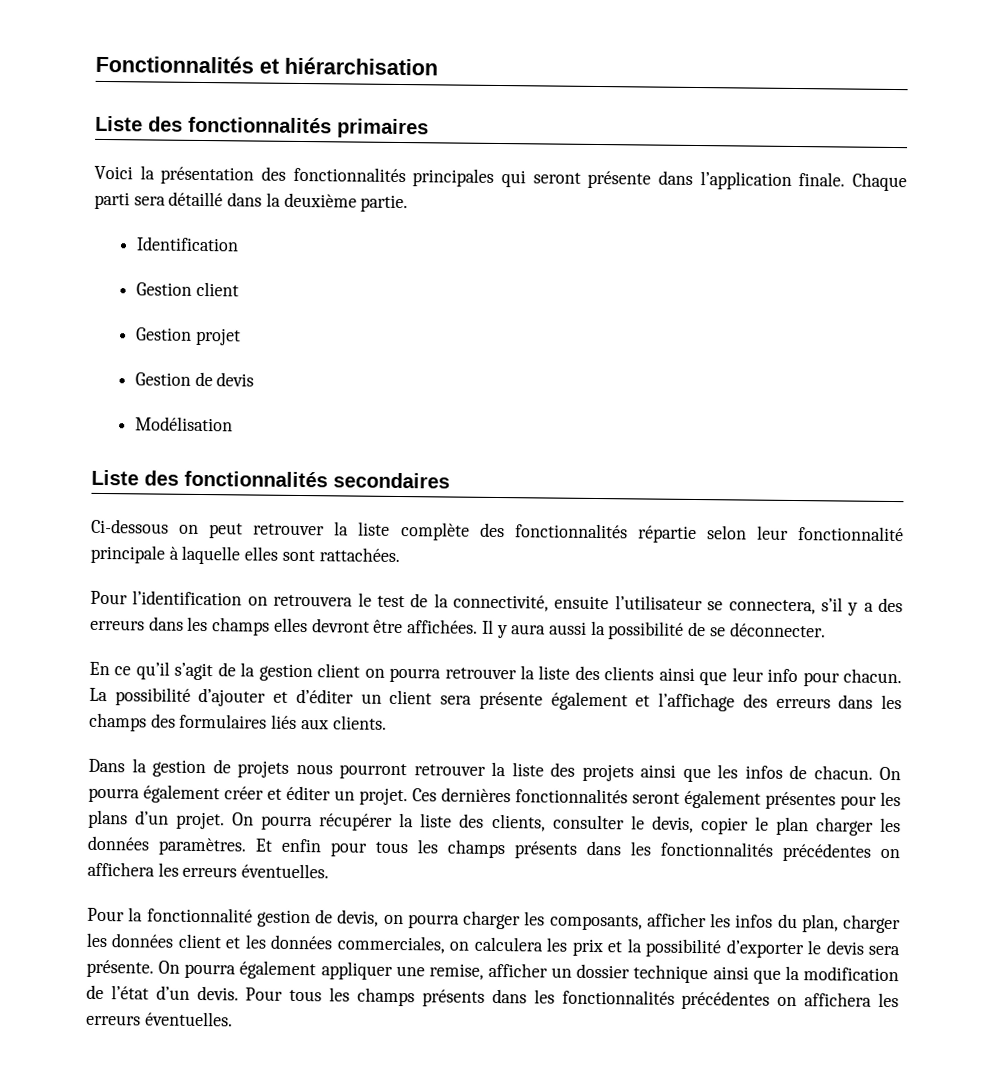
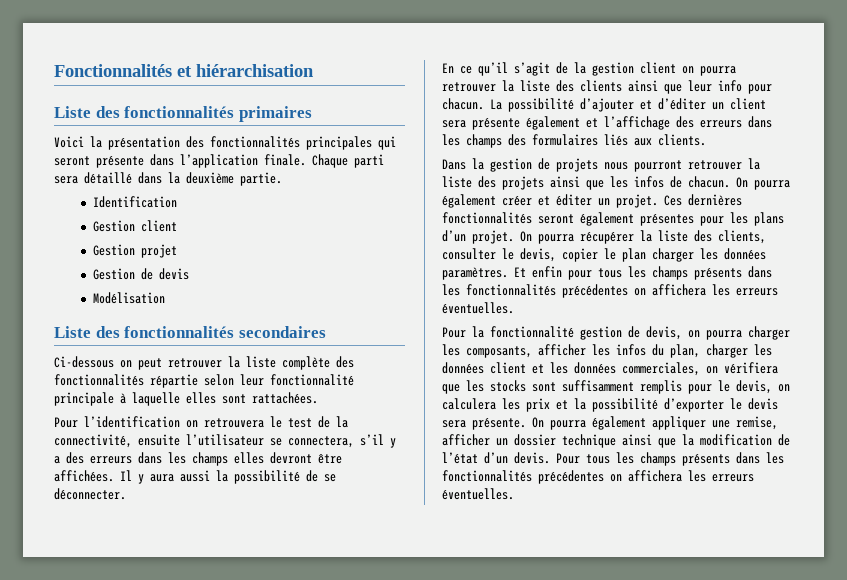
(470, 946) none -> [724,362,778,374] [442,380,790,394] vérifiera que les stocks sont suffisamment remplis pour le devis, on

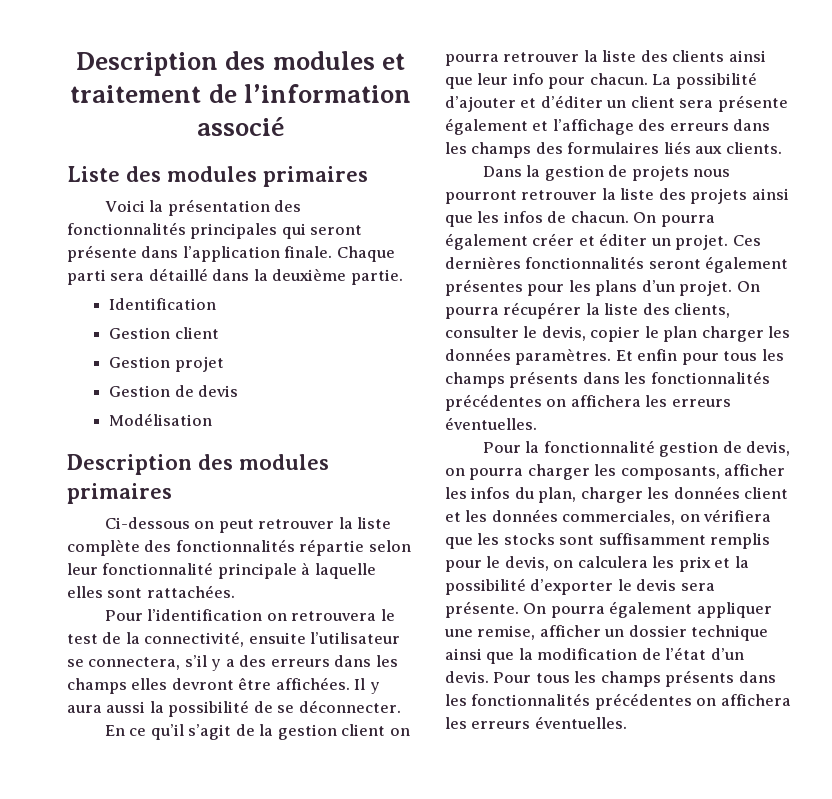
[54,64,314,77] [54,106,235,118] Fonctionnalités et hiérarchisation // Liste des fonctionnalités -> [76,51,405,76] [70,84,411,103] [197,117,284,136] [67,166,257,182] Description des modules et traitement de l’information associé // Liste des modules
[54,326,326,338] Liste des fonctionnalités secondaires -> [67,454,329,475] [67,483,172,504] Description des modules primaires

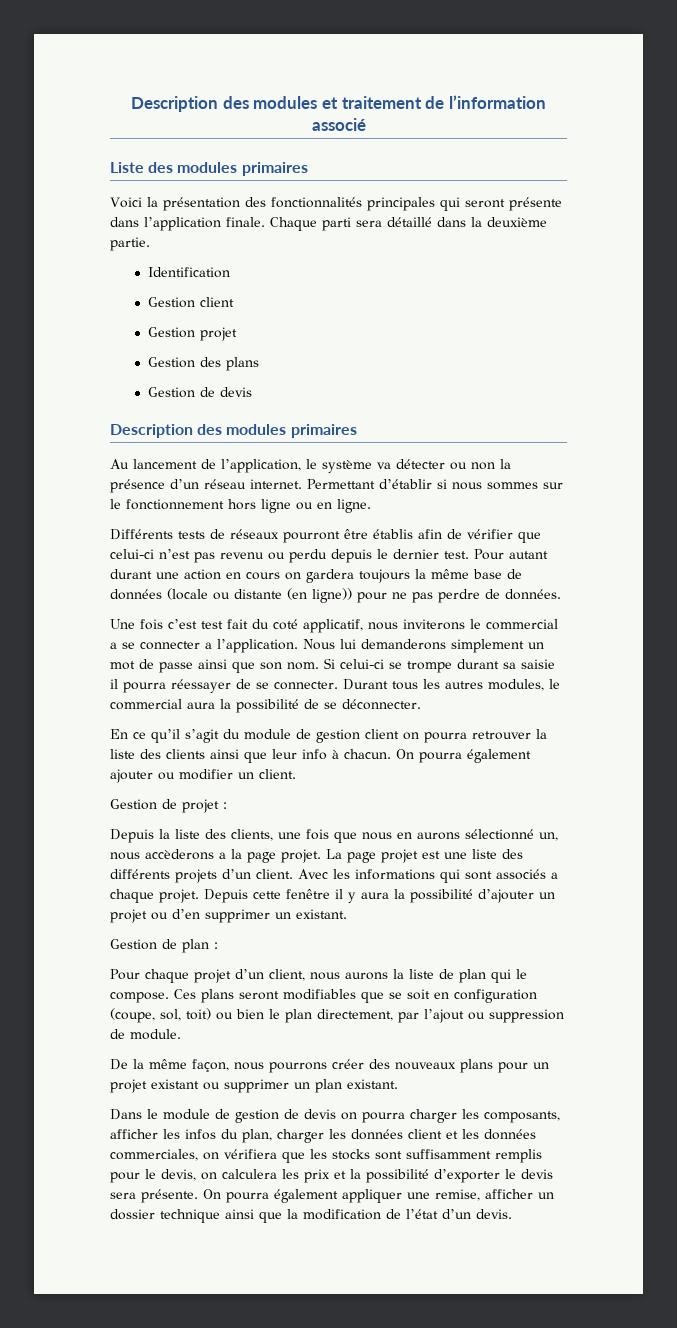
(224, 364) none -> [147,357,259,371] // Gestion des plans
[109,413,213,426] // Modélisation -> (252, 392) none
[104,517,392,533] [67,539,411,556] [67,562,376,579] [67,585,235,598] [104,609,395,621] [67,631,401,647] [67,655,398,671] [67,677,380,694] [67,701,146,713] Ci-dessous on peut retrouver la liste complète des fonctionnalités répartie selon leur fonctionnalité principale à laquelle elles sont rattachées. // Pour l’identification on retrouvera le test de la connectivité, ensuite l’utilisateur se connectera, s’il y a des erreurs dans les champs elles devront être affichées. Il y aura aussi -> [110,459,511,473] [110,479,563,493] [110,499,371,513] [110,529,541,543] [110,549,548,563] [110,569,522,583] [110,588,561,603] [110,619,558,633] [110,639,544,653] [110,658,555,673] [110,679,560,693] [110,699,215,710] Au lancement de l’application, le système va détecter ou non la présence d’un réseau internet. Permettant d’établir si nous sommes sur le fonctionnement hors ligne ou en ligne. // Différents tests de réseaux pourront être établis afin de vérifier que celui-ci n’est pas revenu ou perdu depuis le dernier test. Pour autant durant une action en cours on gardera toujours la même base de données (locale ou distante (en ligne)) pour ne pas perdre de données. // Une fois c’est test fait du coté applicatif, nous inviterons le commercial a se connecter a l’application. Nous lui demanderons simplement un mot de passe ainsi que son nom. Si celui-ci se trompe durant sa saisie il pourra réessayer de se connecter. Durant tous les autres modules, le commercial aura
[235,724,274,736] de la -> [223,729,311,740] du module de
[548,72,757,89] [445,95,788,112] [445,118,771,135] [445,141,782,158] [482,165,731,181] [445,188,789,204] [445,211,715,227] [445,233,761,250] [445,256,789,273] [445,279,760,296] [445,302,731,319] [445,326,791,342] [445,348,784,365] [445,371,770,388] [445,394,731,411] [445,417,537,430] [482,440,791,457] pour chacun. La possibilité d’ajouter et d’éditer un client sera présente également et l’affichage des erreurs dans les champs des formulaires liés aux clients. // Dans la gestion de projets nous pourront retrouver la liste des projets ainsi que les infos de chacun. On pourra également créer et éditer un projet. Ces dernières fonctionnalités seront également présentes pour les plans d’un projet. On pourra récupérer la liste des clients, consulter le devis, copier le plan charger les données paramètres. Et enfin pour tous les champs présents dans les fonctionnalités précédentes on affichera les erreurs éventuelles. // Pour la fonctionnalité gestion de devis, -> [332,749,531,763] [110,769,296,783] [110,799,227,813] [110,829,558,843] [110,849,523,863] [110,869,558,883] [110,889,555,903] [110,909,347,923] [110,939,218,953] [110,969,527,983] [110,989,537,1003] [110,1008,564,1023] [110,1029,181,1040] [110,1059,549,1073] [110,1079,398,1093] [110,1109,336,1123] à chacun. On pourra également ajouter ou modifier un client. // Gestion de projet : // Depuis la liste des clients, une fois que nous en aurons sélectionné un, nous accèderons a la page projet. La page projet est une liste des différents projets d’un client. Avec les informations qui sont associés a chaque projet. Depuis cette fenêtre il y aura la possibilité d’ajouter un projet ou d’en supprimer un existant. // Gestion de plan : // Pour chaque projet d’un client, nous aurons la liste de plan qui le compose. Ces plans seront modifiables que se soit en configuration (coupe, sol, toit) ou bien le plan directement, par l’ajout ou suppression de module. // De la même façon, nous pourrons créer des nouveaux plans pour un projet existant ou supprimer un plan existant. // Dans le module de gestion de devis
[493,670,776,687] [445,693,791,710] [445,716,627,729] Pour tous les champs présents dans les fonctionnalités précédentes on affichera les erreurs éventuelles. -> (512, 1214) none

